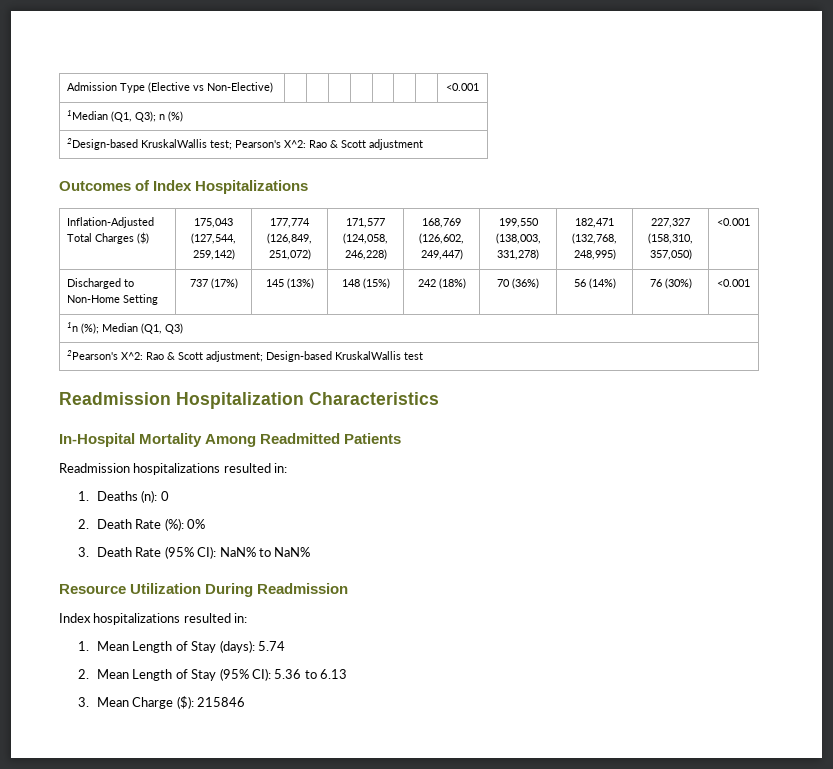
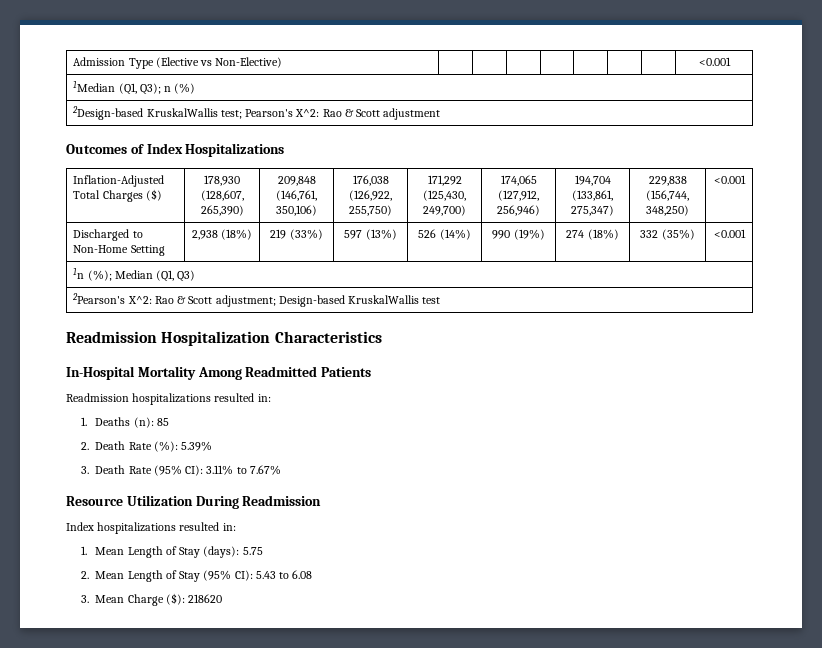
[194,218,233,228] [191,233,236,244] [192,249,235,260] [270,218,310,228] [267,233,312,244] [268,249,311,260] [346,218,385,228] [343,233,388,244] [344,249,387,260] [422,218,461,228] [419,233,464,244] [420,249,463,260] [498,218,539,228] [495,233,541,244] [497,249,539,260] [575,218,614,228] [572,233,617,244] [573,249,616,260] [651,218,690,228] [648,233,693,244] [649,249,692,260] 175,043 (127,544, 259,142) | 177,774 (126,849, 251,072) | 171,577 (124,058, 246,228) | 168,769 (126,602, 249,447) | 199,550 (138,003, 331,278) | 182,471 (132,768, 248,995) | 227,327 (158,310, 357,050) -> [204,175,240,186] [200,190,244,201] [200,205,244,216] [277,176,316,186] [276,190,317,201] [276,205,317,216] [352,175,389,186] [349,190,392,201] [349,205,392,216] [427,175,462,186] [423,190,466,201] [423,205,466,216] [500,175,537,186] [498,190,539,201] [497,205,540,216] [574,175,611,186] [572,190,613,201] [571,205,614,216] [648,176,687,186] [646,190,689,201] [646,205,689,216] 178,930 (128,607, 265,390) | 209,848 (146,761, 350,106) | 176,038 (126,922, 255,750) | 171,292 (125,430, 249,700) | 174,065 (127,912, 256,946) | 194,704 (133,861, 275,347) | 229,838 (156,744, 348,250)
[189,278,238,289] [265,278,314,289] [341,278,390,289] [417,278,466,289] [497,278,539,289] [573,278,616,289] [649,278,692,289] 737 (17%) | 145 (13%) | 148 (15%) | 242 (18%) | 70 (36%) | 56 (14%) | 76 (30%) -> [191,229,253,240] [270,229,323,240] [344,229,397,240] [418,229,471,240] [492,229,545,240] [566,229,619,240] [640,229,695,240] 2,938 (18%) | 219 (33%) | 597 (13%) | 526 (14%) | 990 (19%) | 274 (18%) | 332 (35%)
[160,491,169,501] 0 -> [156,418,169,426] 85
[187,519,206,529] 0% -> [181,441,213,451] 5.39%
[219,547,311,557] NaN% to NaN% -> [206,465,281,475] 3.11% to 7.67%
[257,641,285,651] 5.74 -> [242,547,263,555] 5.75
[274,669,348,679] 5.36 to 6.13 -> [255,570,313,579] 5.43 to 6.08
[197,697,246,707] 215846 -> [188,594,223,603] 218620

